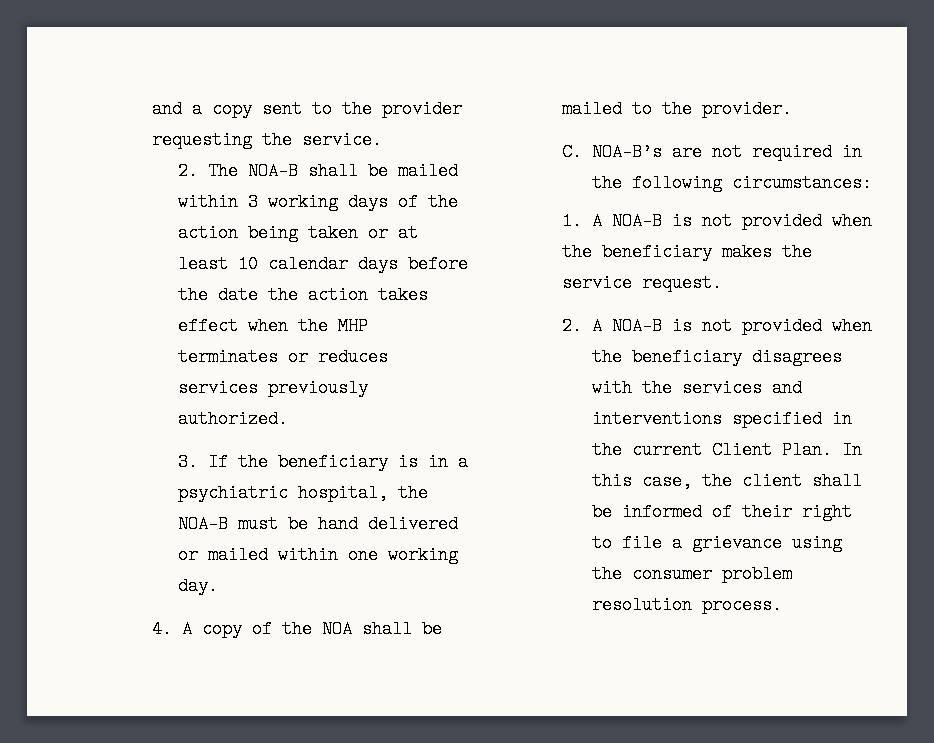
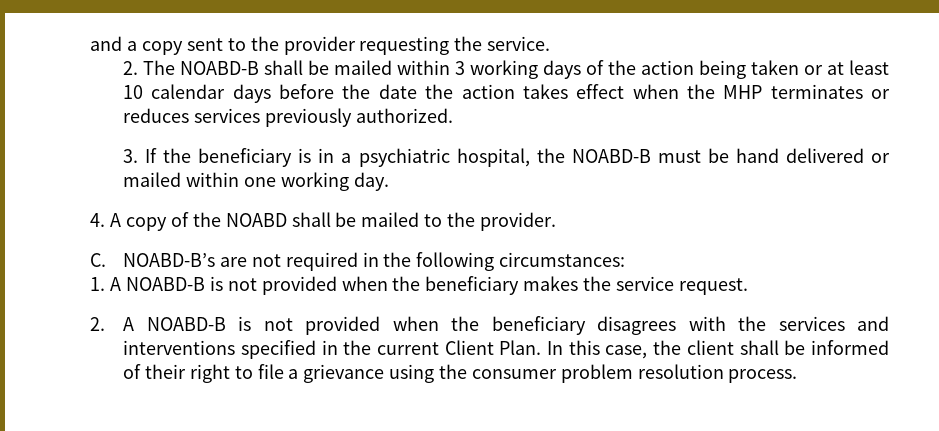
[247,162,298,180] NOA-B -> [180,61,260,75] NOABD-B
[177,515,228,533] NOA-B -> [571,149,651,163] NOABD-B
[322,620,353,638] NOA -> [225,213,287,227] NOABD
[592,143,663,161] NOA-B’s -> [123,253,216,267] NOABD-B’s
[612,212,663,230] NOA-B -> [126,277,206,291] NOABD-B
[612,317,663,335] NOA-B -> [146,317,226,331] NOABD-B

